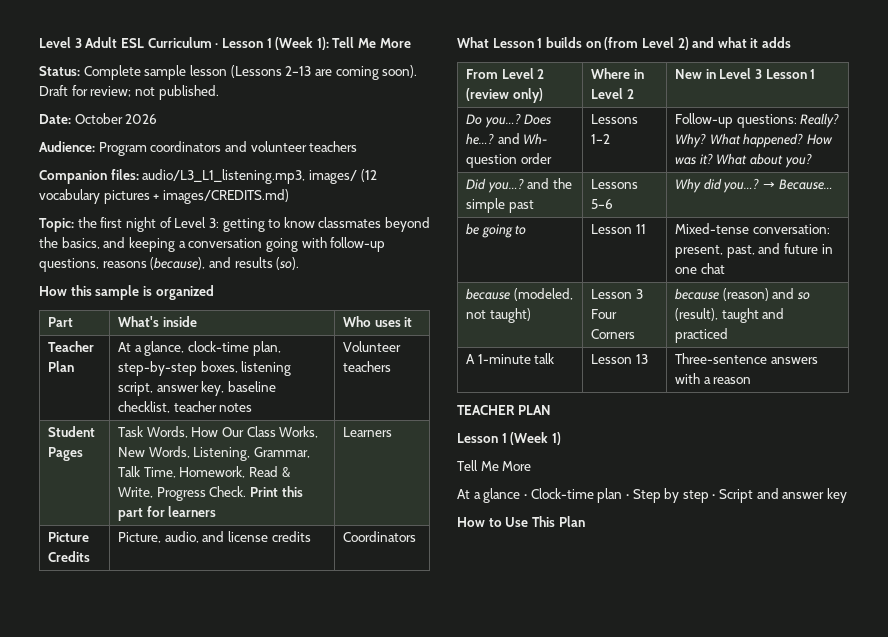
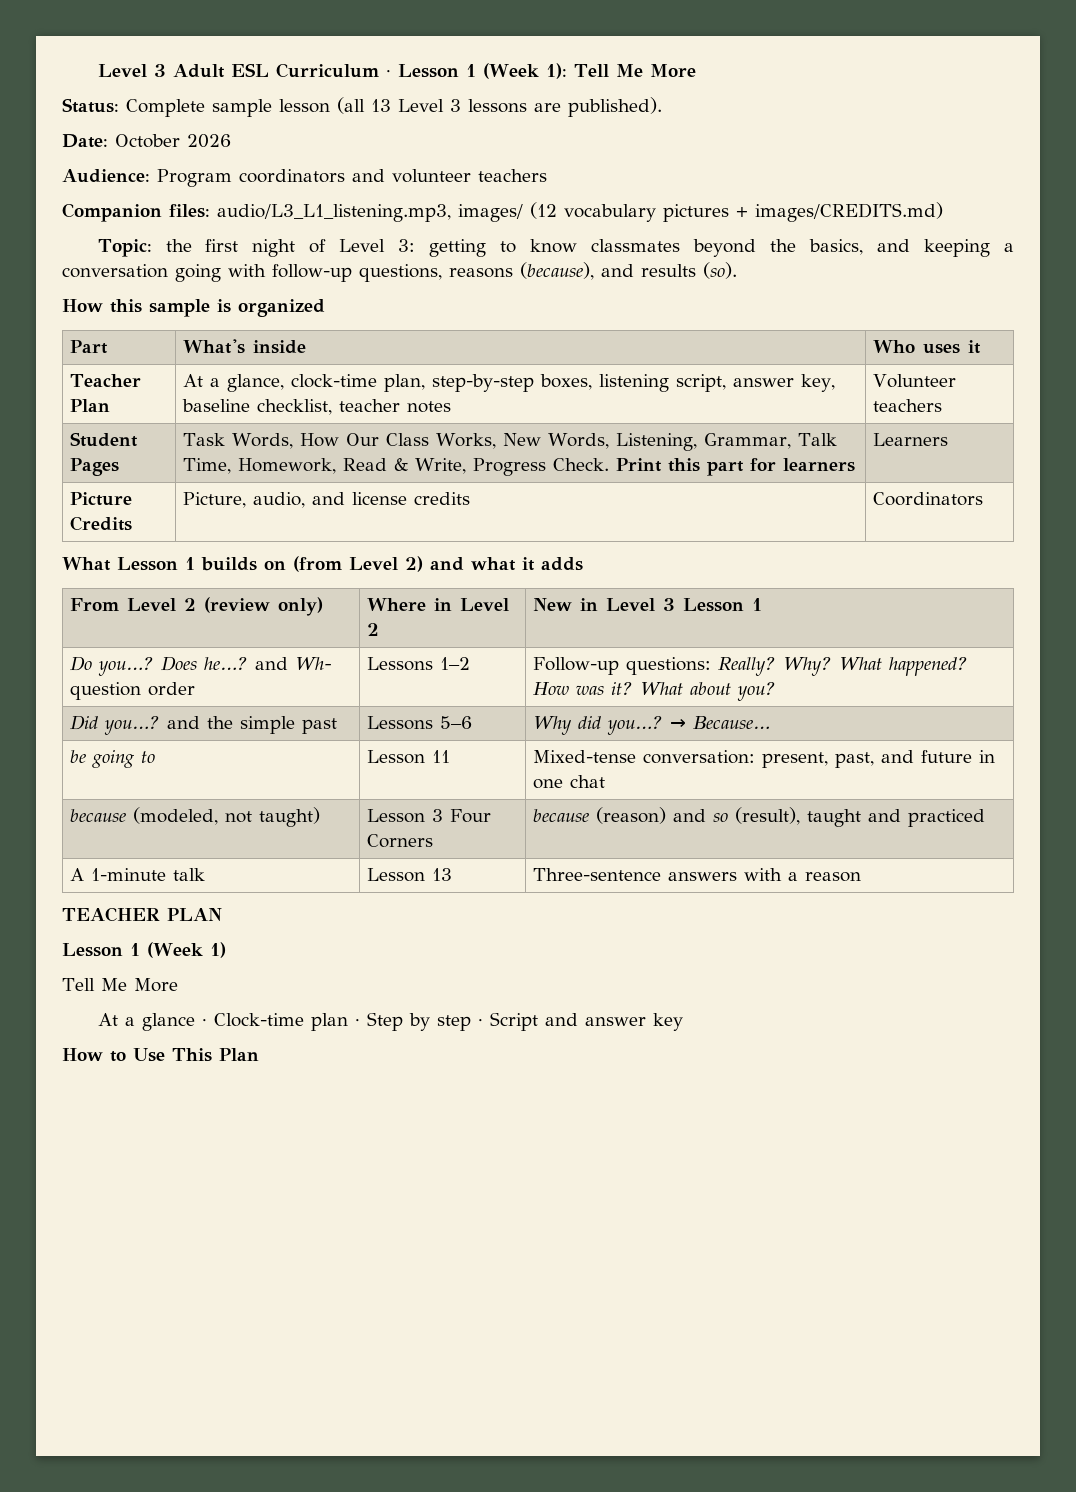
[230,65,418,80] [39,85,219,100] (Lessons 2–13 are coming soon). Draft for review; not published. -> [337,97,662,117] (all 13 Level 3 lessons are published).

